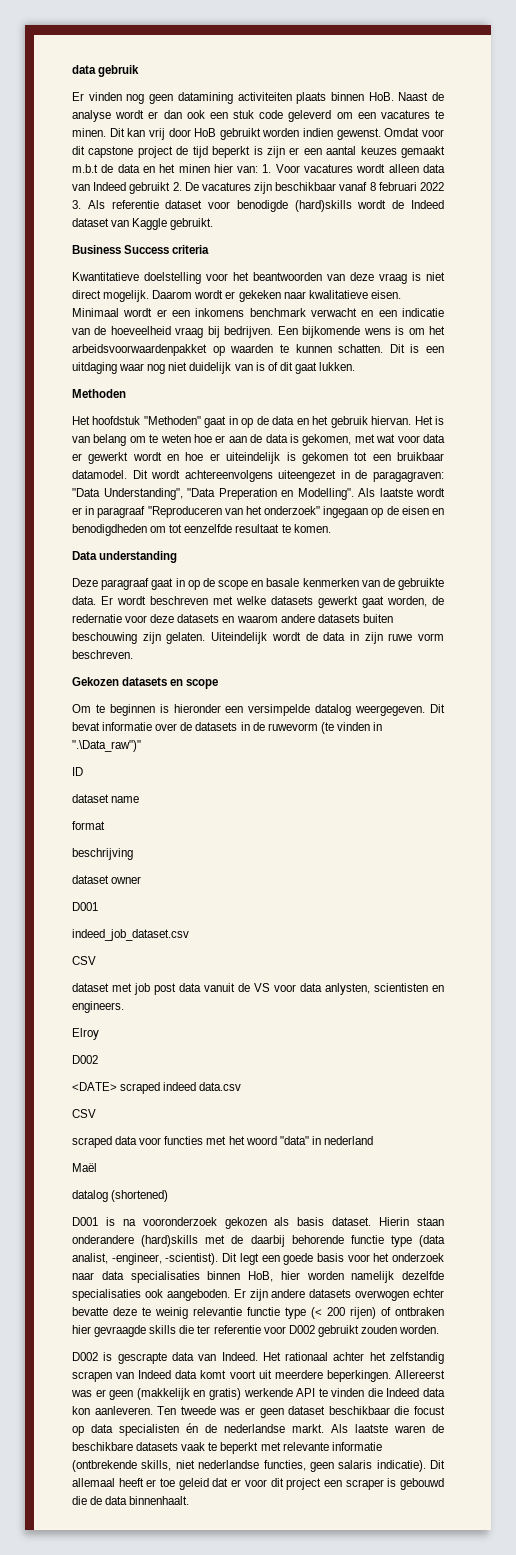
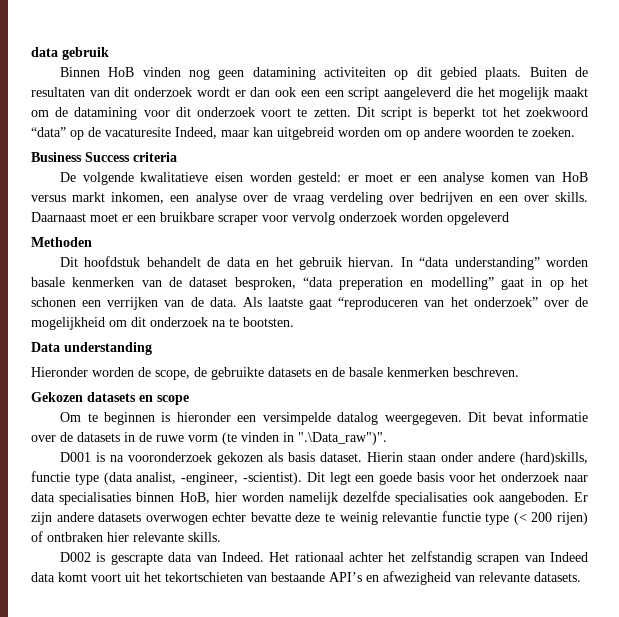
[72,92,84,101] Er -> [60,67,135,77] Binnen HoB
[296,92,444,104] [72,110,111,122] plaats binnen HoB. Naast de analyse -> [394,67,589,80] [31,87,193,97] op dit gebied plaats. Buiten de resultaten van dit onderzoek
[233,110,445,122] [72,128,444,140] [72,146,445,158] [72,164,446,173] [72,182,444,194] [72,200,444,212] [72,218,214,230] [72,245,210,254] [72,272,445,284] [72,290,401,302] [72,308,444,317] [72,326,445,338] [72,344,444,356] [72,362,356,374] [72,389,126,398] [72,416,254,428] stuk code geleverd om een vacatures te minen. Dit kan vrij door HoB gebruikt worden indien gewenst. Omdat voor dit capstone project de tijd beperkt is zijn er een aantal keuzes gemaakt m.b.t de data en het minen hier van: 1. Voor vacatures wordt alleen data van Indeed gebruikt 2. De vacatures zijn beschikbaar vanaf 8 februari 2022 3. Als referentie dataset voor benodigde (hard)skills wordt de Indeed dataset van Kaggle gebruikt. // Business Success criteria // Kwantitatieve doelstelling voor het beantwoorden van deze vraag is niet direct mogelijk. Daarom wordt er gekeken naar kwalitatieve eisen. Minimaal wordt er een inkomens benchmark verwacht en een indicatie van de hoeveelheid vraag bij bedrijven. Een bijkomende wens is om het arbeidsvoorwaardenpakket op waarden te kunnen schatten. Dit is een uitdaging waar nog niet duidelijk van is of dit gaat lukken. // Methoden // Het hoofdstuk "Methoden" gaat in op -> [324,87,588,100] [31,107,588,120] [31,127,575,140] [31,152,177,162] [60,172,588,185] [31,192,589,205] [31,212,509,225] [31,237,92,247] [60,256,201,267] een script aangeleverd die het mogelijk maakt om de datamining voor dit onderzoek voort te zetten. Dit script is beperkt tot het zoekwoord “data” op de vacaturesite Indeed, maar kan uitgebreid worden om op andere woorden te zoeken. // Business Success criteria // De volgende kwalitatieve eisen worden gesteld: er moet er een analyse komen van HoB versus markt inkomen, een analyse over de vraag verdeling over bedrijven en een over skills. Daarnaast moet er een bruikbare scraper voor vervolg onderzoek worden opgeleverd // Methoden // Dit hoofdstuk behandelt
[414,416,444,425] [72,434,445,446] [72,452,445,464] [72,470,444,482] [72,488,445,500] [72,506,444,518] [72,524,331,536] [72,551,178,563] [72,578,444,590] [72,596,444,608] [72,614,393,623] [72,632,444,644] Het is van belang om te weten hoe er aan de data is gekomen, met wat voor data er gewerkt wordt en hoe er uiteindelijk is gekomen tot een bruikbaar datamodel. Dit wordt achtereenvolgens uiteengezet in de paragagraven: "Data Understanding", "Data Preperation en Modelling". Als laatste wordt er in paragraaf "Reproduceren van het onderzoek" ingegaan op de eisen en benodigdheden om tot eenzelfde resultaat te komen. // Data understanding // Deze paragraaf gaat in op de scope en basale kenmerken van de gebruikte data. Er wordt beschreven met welke datasets gewerkt gaat worden, de redernatie voor deze datasets en waarom andere datasets buiten beschouwing zijn gelaten. Uiteindelijk wordt de data in zijn ruwe vorm -> [400,257,588,270] [31,277,588,290] [31,297,589,310] [31,317,294,330] [31,342,152,355] [31,367,449,380] In “data understanding” worden basale kenmerken van de dataset besproken, “data preperation en modelling” gaat in op het schonen een verrijken van de data. Als laatste gaat “reproduceren van het onderzoek” over de mogelijkheid om dit onderzoek na te bootsten. // Data understanding // Hieronder worden de scope, de gebruikte datasets en de basale kenmerken
[267,723,318,731] ruwevorm -> [156,435,218,442] ruwe vorm
[72,740,141,752] [72,767,83,776] [72,794,140,803] [72,821,105,830] [72,848,133,860] [72,875,142,884] [72,902,98,911] [72,929,189,941] [72,956,96,965] [72,983,444,995] [72,1001,124,1013] [72,1028,99,1040] [72,1055,98,1064] [72,1082,242,1094] [72,1109,96,1118] [72,1136,373,1148] [72,1163,97,1172] [72,1190,169,1202] ".\Data_raw")" // ID // dataset name // format // beschrijving // dataset owner // D001 // indeed_job_dataset.csv // CSV // dataset met job post data vanuit de VS voor data anlysten, scientisten en engineers. // Elroy // D002 // <DATE> scraped indeed data.csv // CSV // scraped data voor functies met het woord "data" in nederland // Maël // datalog (shortened) -> [298,432,387,445] ".\Data_raw")".
[72,1235,344,1247] onderandere (hard)skills met de daarbij behorende -> [441,452,588,465] onder andere (hard)skills,
[94,1325,440,1337] gevraagde skills die ter referentie voor D002 gebruikt zouden worden. -> [133,532,221,542] relevante skills.
[274,1370,445,1382] [71,1388,445,1400] [72,1406,445,1418] [72,1423,444,1436] [72,1442,382,1454] [72,1460,445,1472] [72,1478,444,1490] [72,1496,190,1505] meerdere beperkingen. Allereerst was er geen (makkelijk en gratis) werkende API te vinden die Indeed data kon aanleveren. Ten tweede was er geen dataset beschikbaar die focust op data specialisten én de nederlandse markt. Als laatste waren de beschikbare datasets vaak te beperkt met relevante informatie (ontbrekende skills, niet nederlandse functies, geen salaris indicatie). Dit allemaal heeft er toe geleid dat er voor dit project een scraper is gebouwd die de data binnenhaalt. -> [144,571,581,585] het tekortschieten van bestaande API’s en afwezigheid van relevante datasets.

